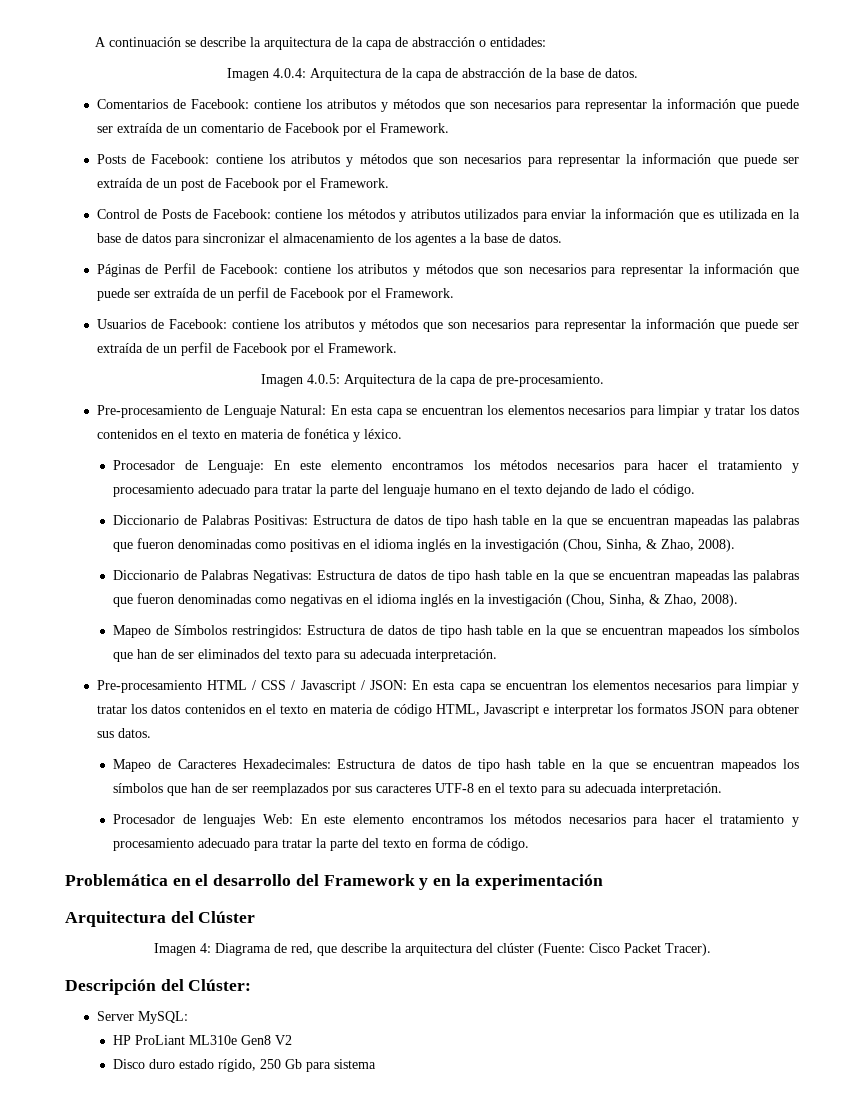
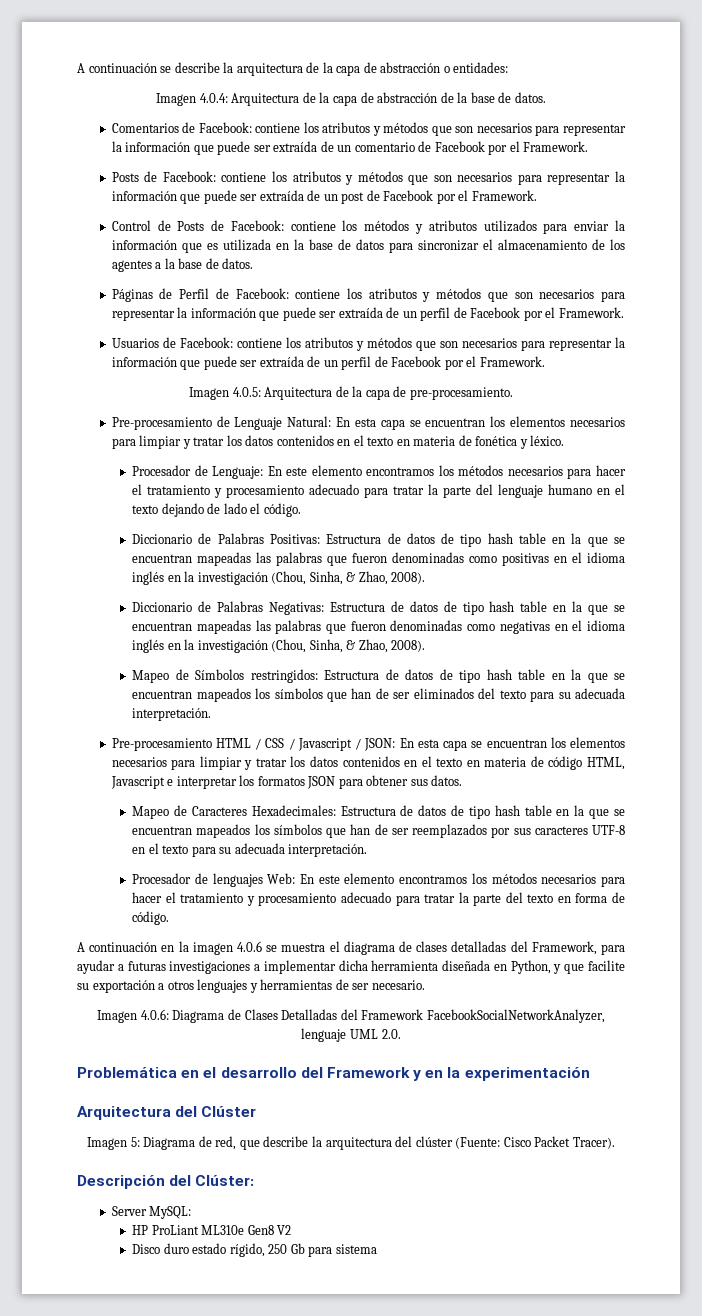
(530, 844) none -> [77,941,625,955] [77,960,625,974] [77,979,425,993] [97,1009,605,1023] [301,1028,401,1042] // A continuación en la imagen 4.0.6 se muestra el diagrama de clases detalladas del Framework, para ayudar a futuras investigaciones a implementar dicha herramienta diseñada en Python, y que facilite su exportación a otros lenguajes y herramientas de ser necesario. // Imagen 4.0.6: Diagrama de Clases Detalladas del Framework FacebookSocialNetworkAnalyzer, lenguaje UML 2.0.
[199,943,211,953] 4: -> [130,1137,140,1147] 5:

